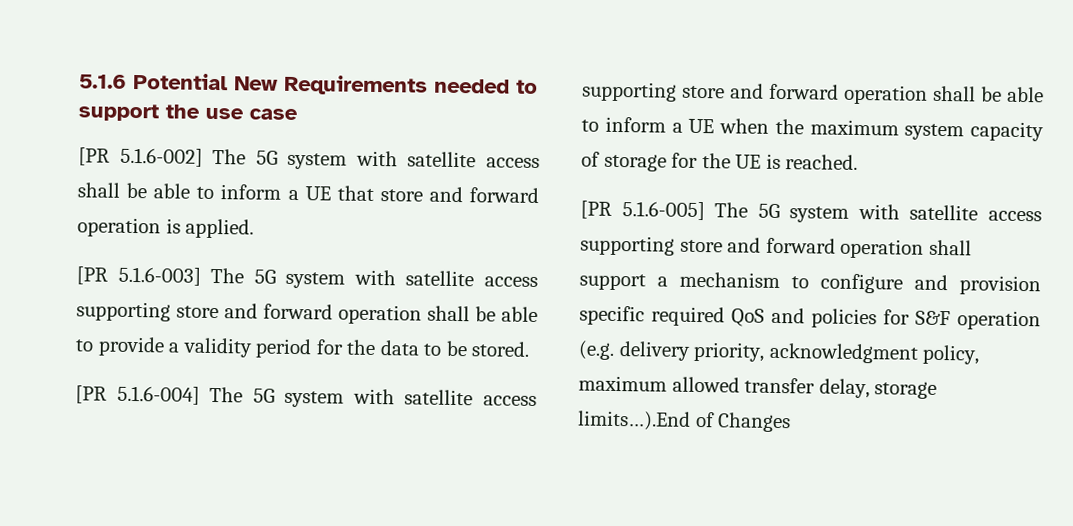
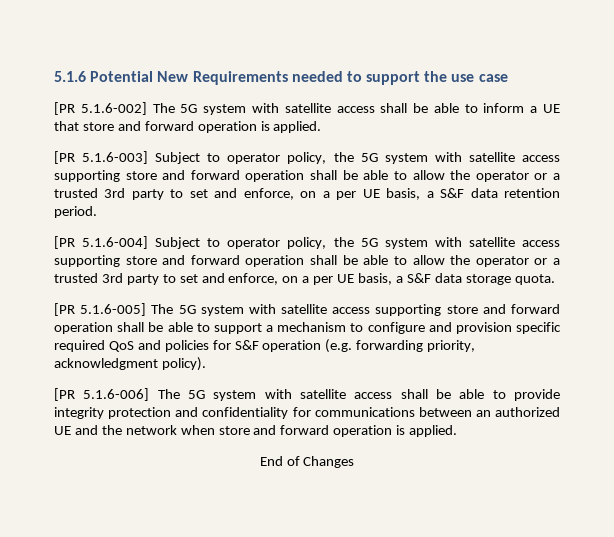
(201, 276) none -> [155,152,560,164] [54,170,561,182] [54,188,561,200] [54,206,97,218] [54,236,560,249] [54,255,561,267] [54,273,555,285] [54,303,147,316] Subject to operator policy, the 5G system with satellite access supporting store and forward operation shall be able to allow the operator or a trusted 3rd party to set and enforce, on a per UE basis, a S&F data retention period. // [PR 5.1.6-004] Subject to operator policy, the 5G system with satellite access supporting store and forward operation shall be able to allow the operator or a trusted 3rd party to set and enforce, on a per UE basis, a S&F data storage quota. // [PR 5.1.6-005]
[97,336,531,359] [75,385,537,408] [582,81,1044,105] [581,116,1044,142] [581,151,859,172] [580,200,1042,223] [580,235,972,259] provide a validity period for the data to be stored. // [PR 5.1.6-004] The 5G system with satellite access supporting store and forward operation shall be able to inform a UE when the maximum system capacity of storage for the UE is reached. // [PR 5.1.6-005] The 5G system with satellite access supporting store and forward operation shall -> (210, 327) none
[618,341,691,361] delivery -> [356,340,424,352] forwarding
[922,344,981,365] [578,375,938,399] [577,410,691,431] policy, maximum allowed transfer delay, storage limits…).End -> [161,357,206,371] [54,388,560,401] [54,407,560,419] [54,425,458,437] [259,456,283,466] policy). // [PR 5.1.6-006] The 5G system with satellite access shall be able to provide integrity protection and confidentiality for communications between an authorized UE and the network when store and forward operation is applied. // End

